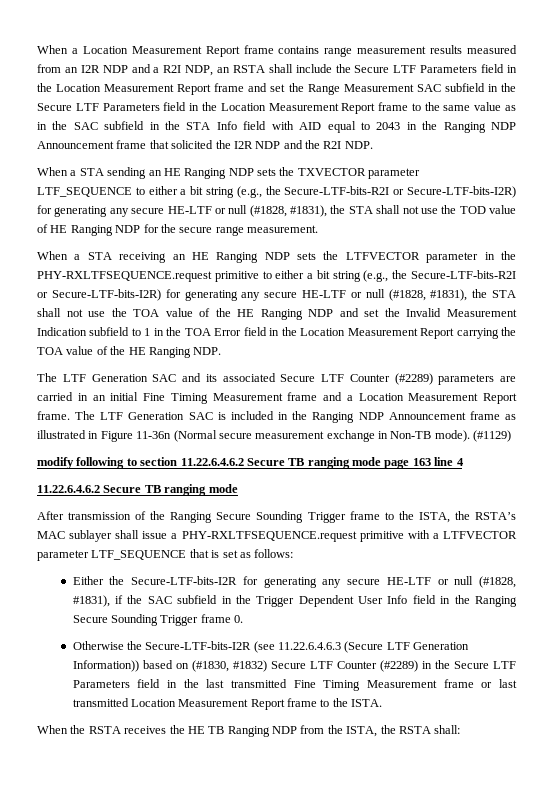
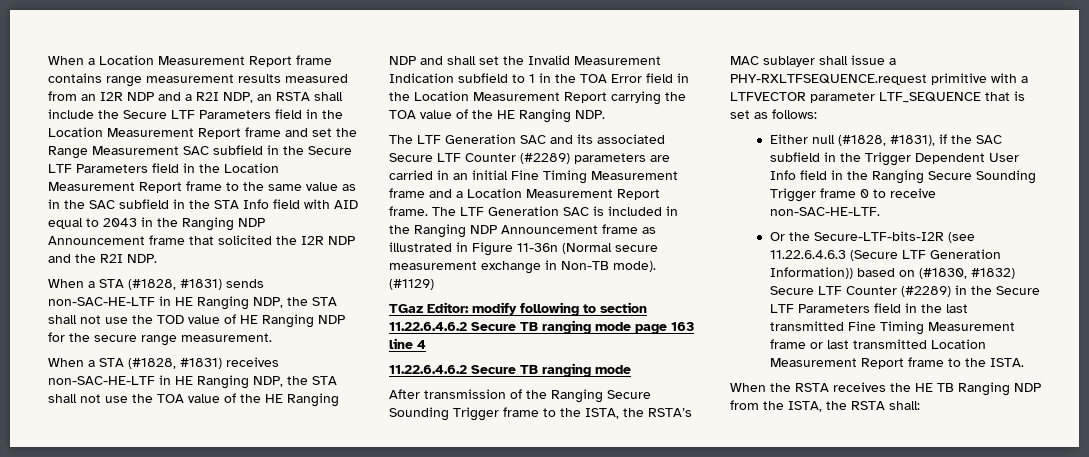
[107,167,421,179] [37,186,517,198] [37,205,327,217] sending an HE Ranging NDP sets the TXVECTOR parameter LTF_SEQUENCE to either a bit string (e.g., the Secure-LTF-bits-R2I or Secure-LTF-bits-I2R) for generating any secure HE-LTF or null (#1828, #1831), -> [128,279,264,290] [48,296,283,310] (#1828, #1831) sends non-SAC-HE-LTF in HE Ranging NDP,
[119,251,516,263] [37,270,516,282] [37,289,468,301] receiving an HE Ranging NDP sets the LTFVECTOR parameter in the PHY-RXLTFSEQUENCE.request primitive to either a bit string (e.g., the Secure-LTF-bits-R2I or Secure-LTF-bits-I2R) for generating any secure HE-LTF or null (#1828, #1831), -> [128,357,279,369] [48,375,283,389] (#1828, #1831) receives non-SAC-HE-LTF in HE Ranging NDP,
(359, 312) none -> [447,56,476,65] shall
(512, 436) none -> [389,302,469,313] TGaz Editor:
[109,576,449,588] the Secure-LTF-bits-I2R for generating any secure HE-LTF or -> (808, 139) none
[234,615,244,623] [72,641,124,650] 0. // Otherwise -> [859,188,936,198] [769,207,880,216] [769,232,785,241] 0 to receive non-SAC-HE-LTF. // Or

